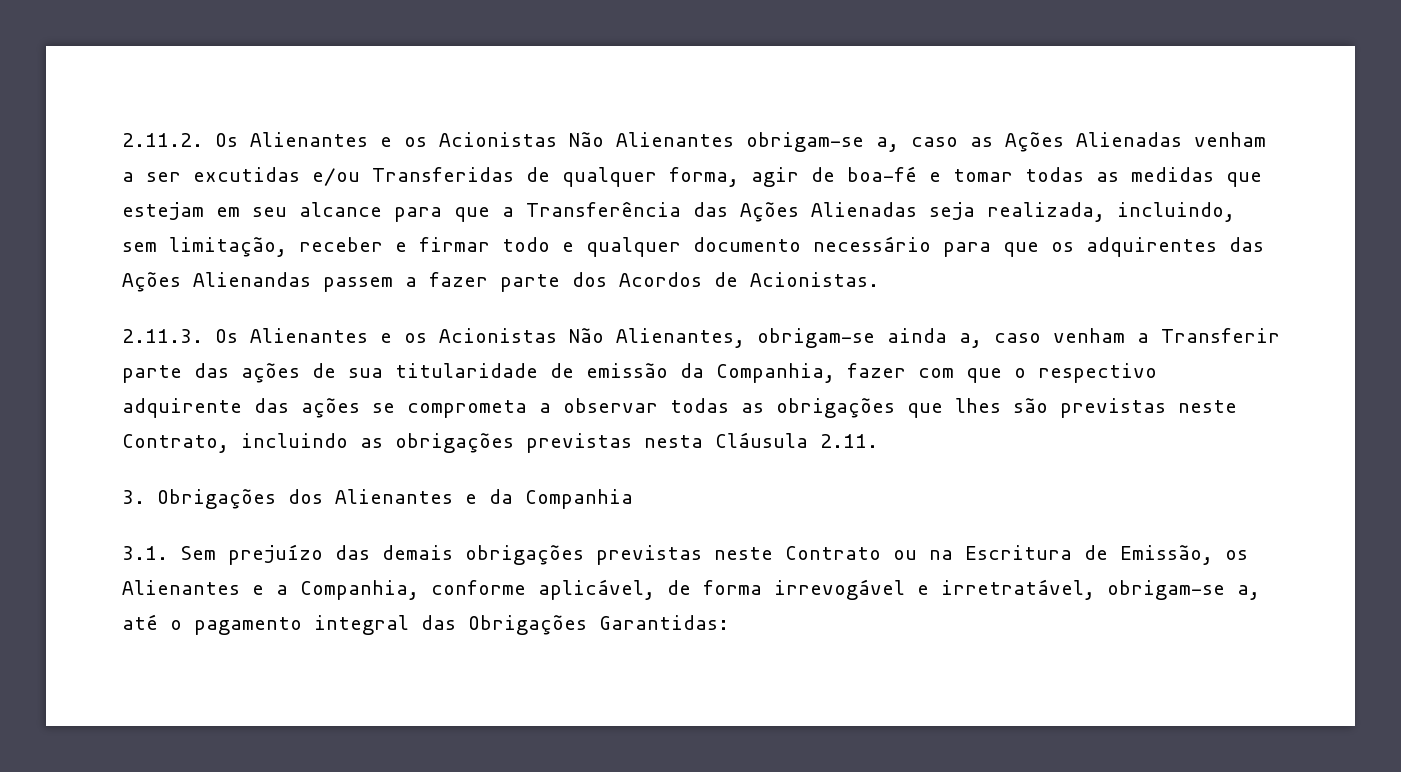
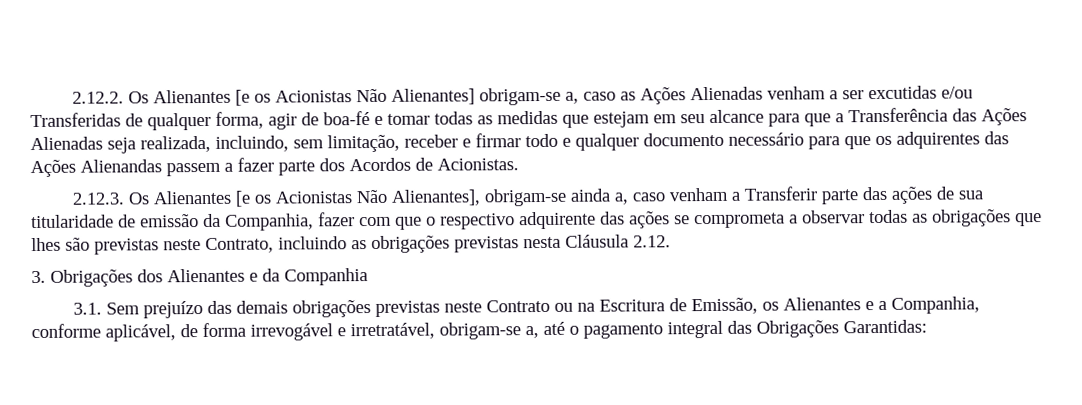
[122,132,734,147] 2.11.2. Os Alienantes e os Acionistas Não Alienantes -> [72,88,476,106] 2.12.2. Os Alienantes [e os Acionistas Não Alienantes]
[122,328,745,348] 2.11.3. Os Alienantes e os Acionistas Não Alienantes, -> [72,189,482,207] 2.12.3. Os Alienantes [e os Acionistas Não Alienantes],
[820,434,878,448] 2.11. -> [633,235,671,248] 2.12.

